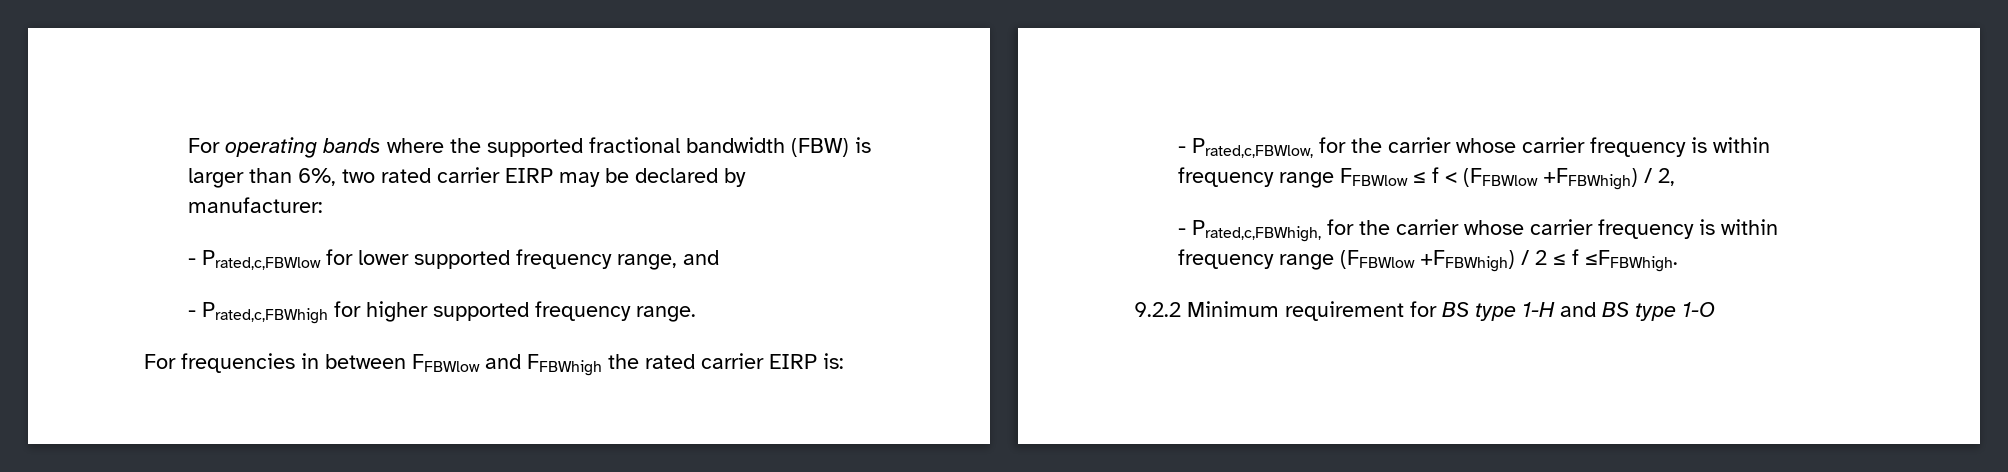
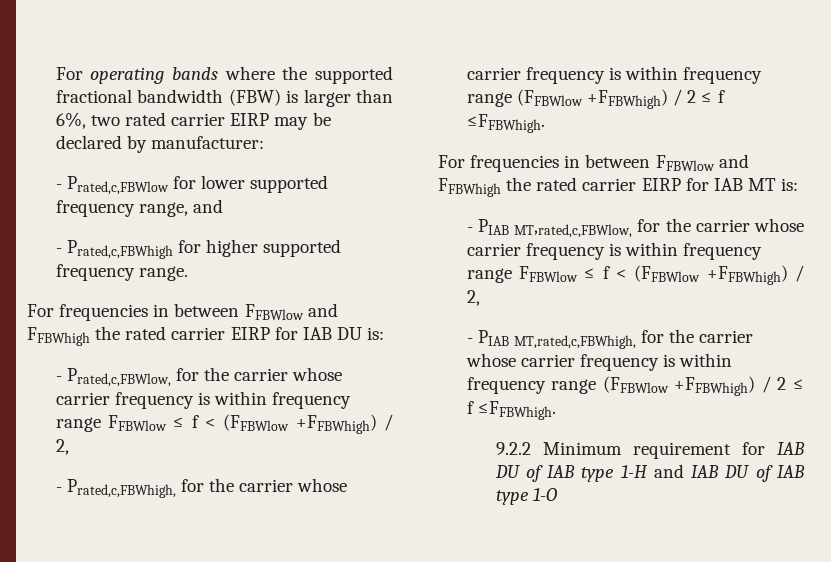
(817, 361) none -> [274,327,362,340] for IAB DU
[1134,301,1629,321] 9.2.2 Minimum requirement for BS type 1-H and BS -> [438,154,749,172] [438,177,799,197] [466,218,804,238] [466,242,763,260] [466,265,804,285] [466,290,480,306] [466,329,754,349] [465,353,733,371] [466,376,804,396] [466,401,556,420] [495,442,805,459] [494,464,806,482] For frequencies in between FFBWlow and FFBWhigh the rated carrier EIRP for IAB MT is: // - PIAB MT,rated,c,FBWlow, for the carrier whose carrier frequency is within frequency range FFBWlow ≤ f < (FFBWlow +FFBWhigh) / 2, // - PIAB MT,rated,c,FBWhigh, for the carrier whose carrier frequency is within frequency range (FFBWlow +FFBWhigh) / 2 ≤ f ≤FFBWhigh. // 9.2.2 Minimum requirement for IAB DU of IAB type 1-H and IAB DU of IAB

